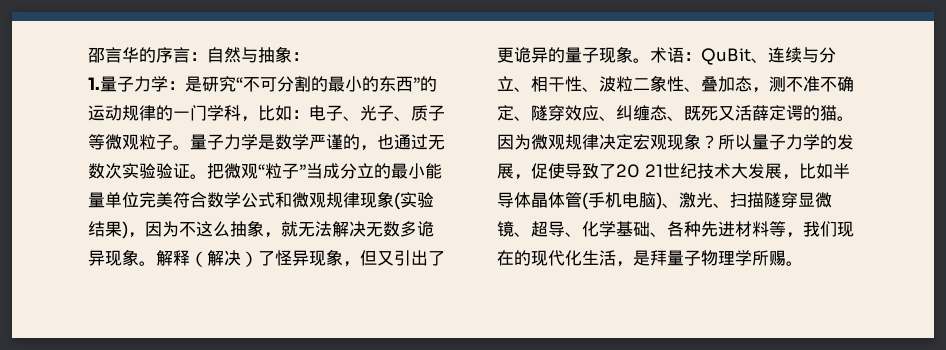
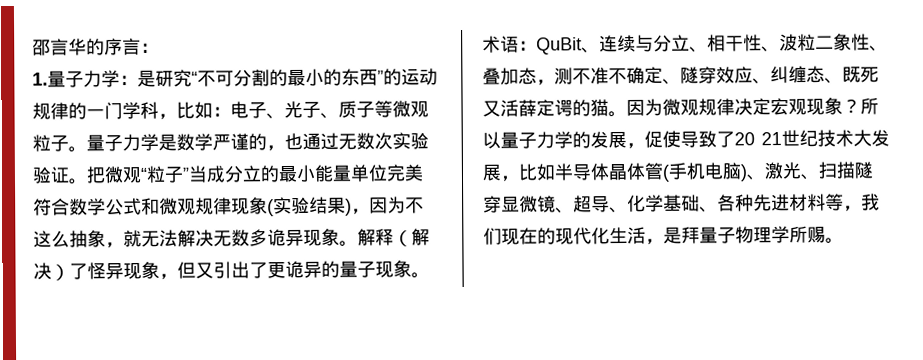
[207,46,309,63] 自然与抽象： -> (159, 47) none

